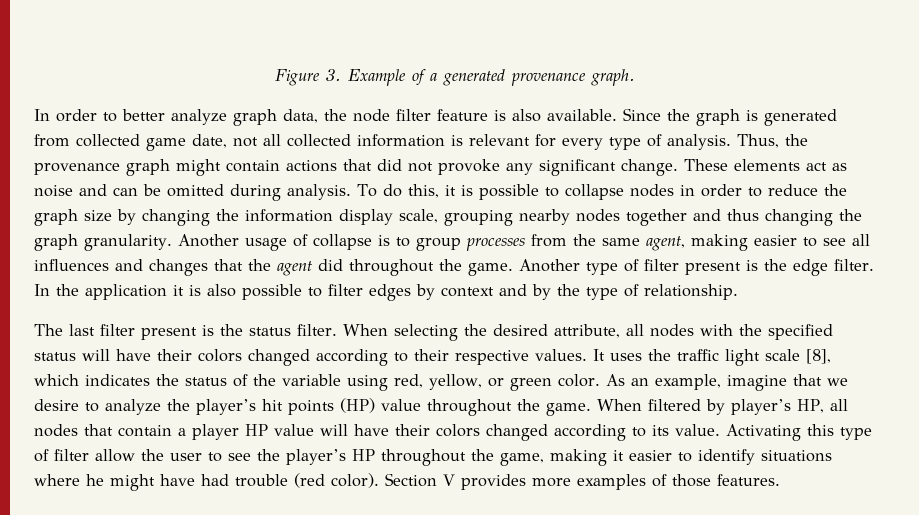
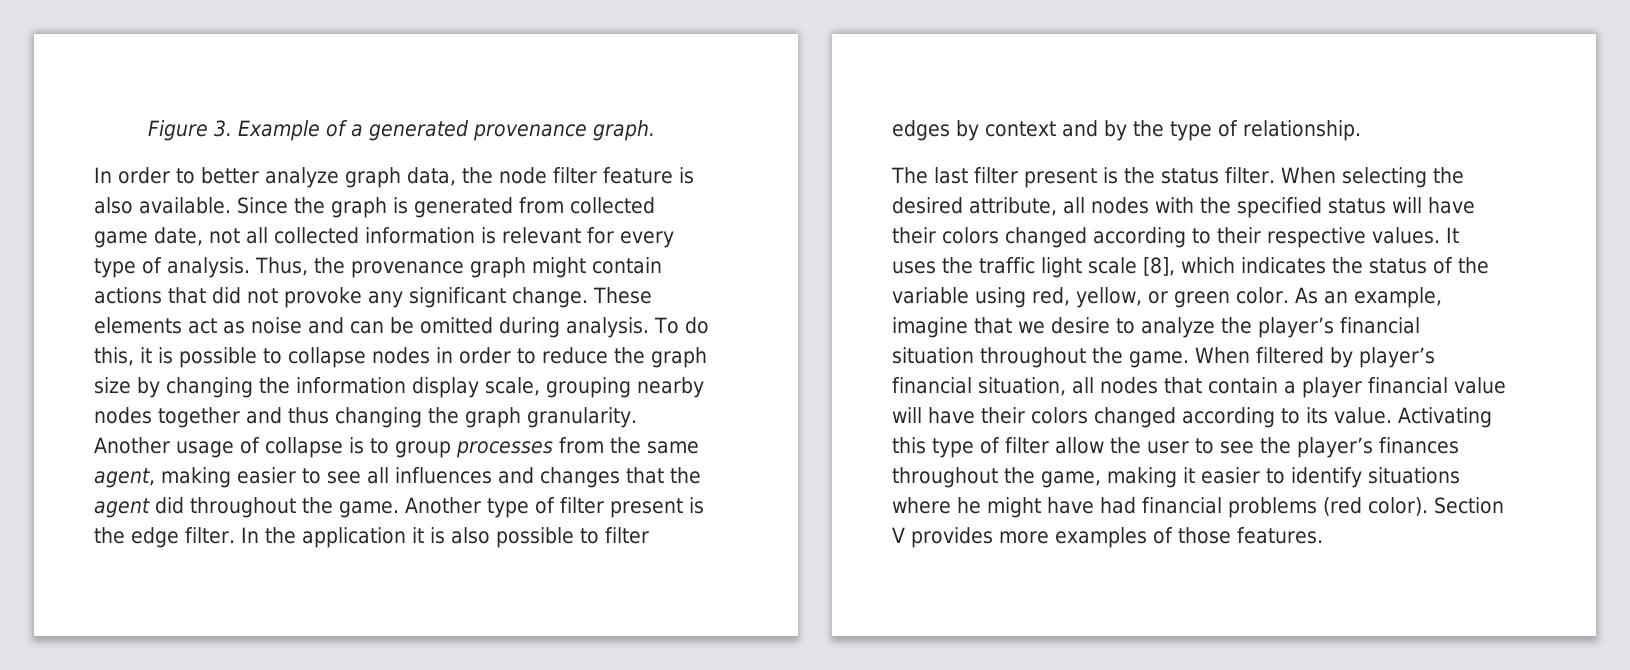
[262,398,421,415] hit points (HP) value -> [1340,317,1420,334] [892,347,974,364] financial situation
[797,399,824,413] HP, -> [892,377,1066,396] financial situation,
[245,424,268,436] HP -> [1368,377,1448,394] financial
[352,449,375,461] HP -> [1379,437,1459,454] finances
[235,474,288,487] trouble -> [1142,497,1317,518] financial problems

